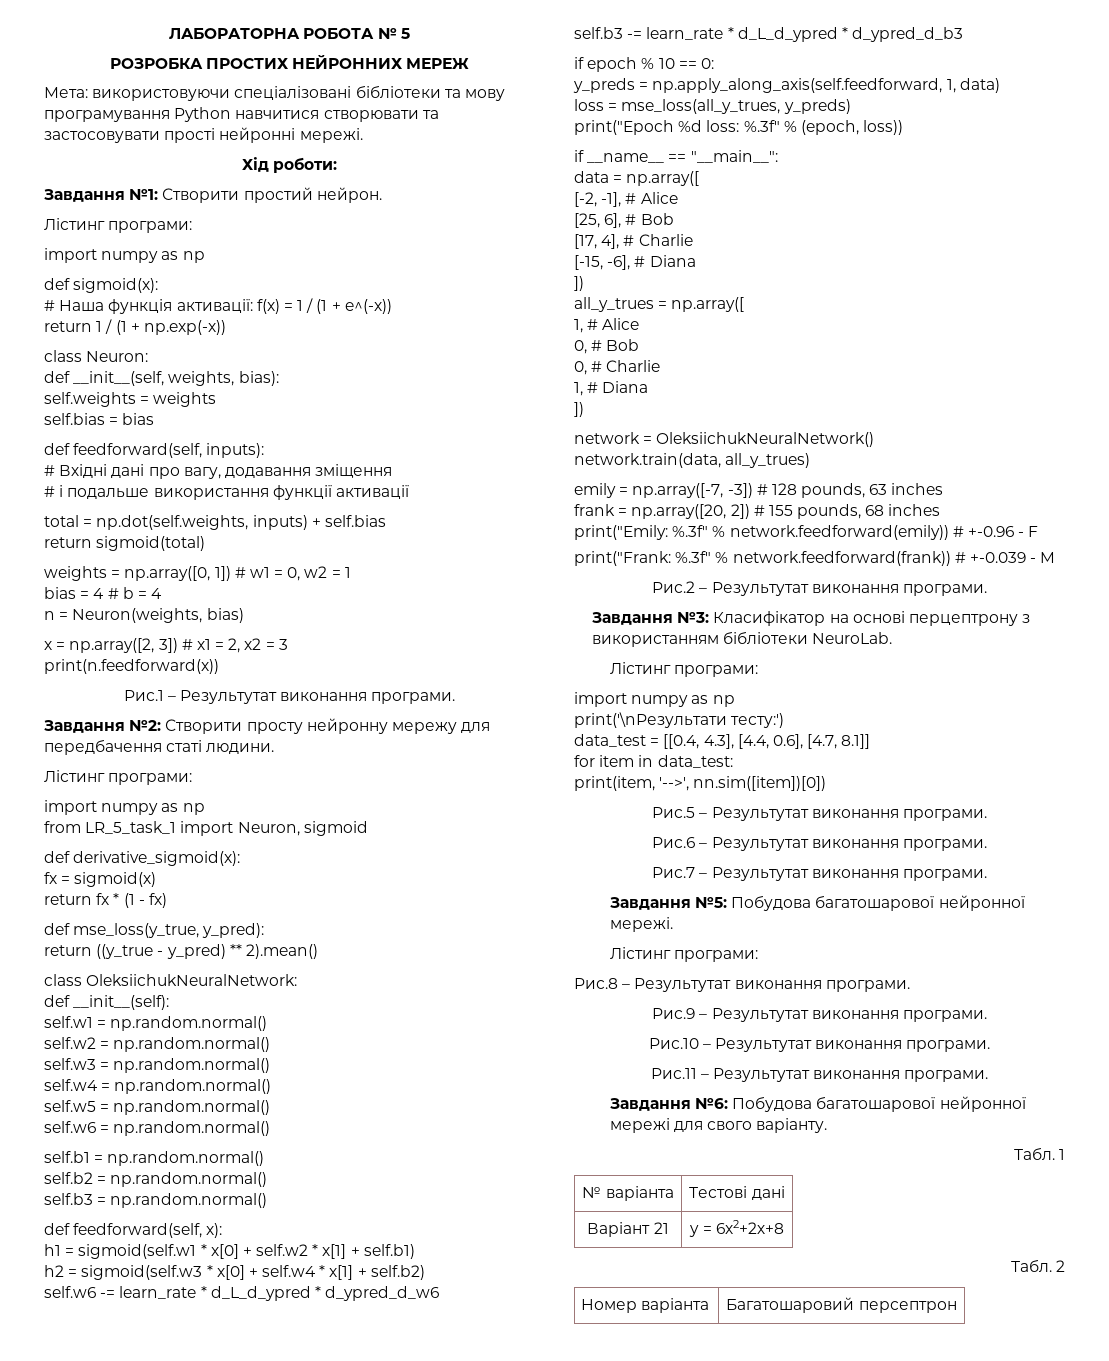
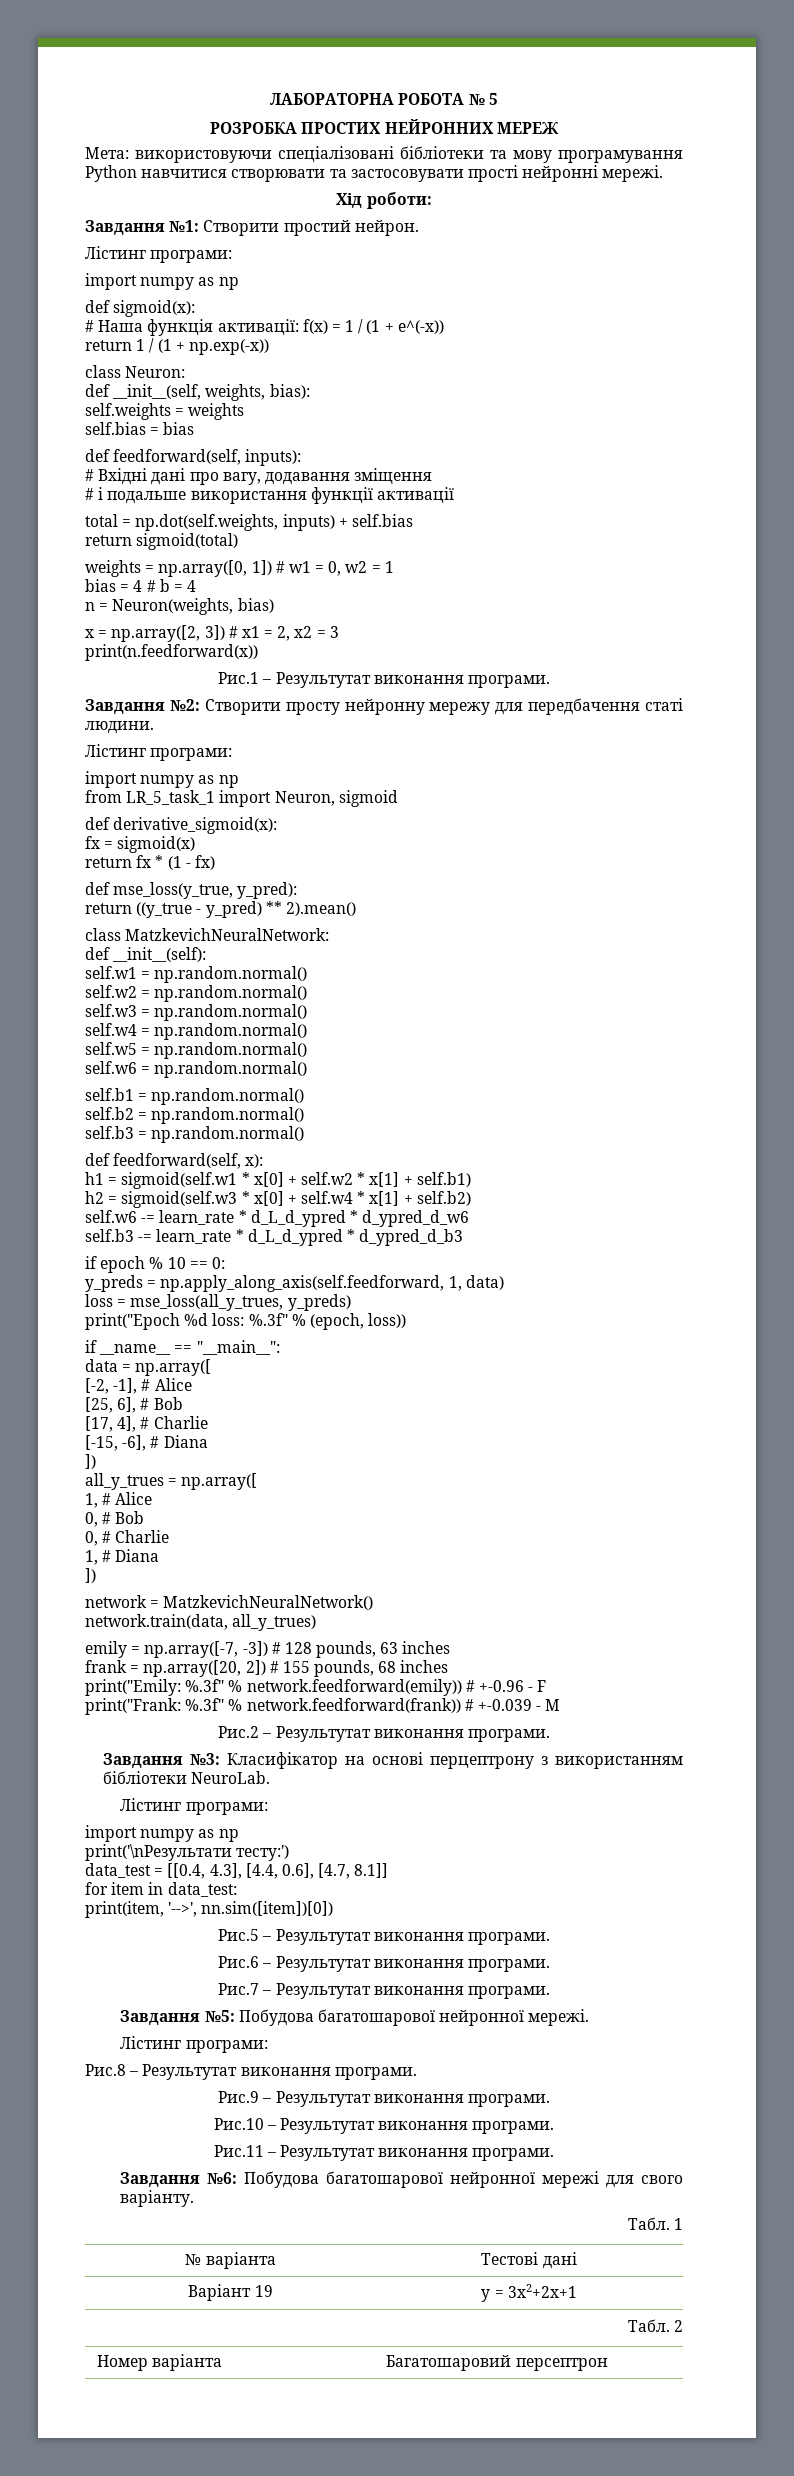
[86,974,298,986] OleksiichukNeuralNetwork: -> [125,928,330,941] MatzkevichNeuralNetwork:
[656,432,875,447] OleksiichukNeuralNetwork() -> [163,1595,374,1610] MatzkevichNeuralNetwork()
[653,1222,669,1234] 21 -> [254,2285,273,2297] 19
[715,1220,784,1234] 6x2+2х+8 -> [507,2284,577,2298] 3x2+2х+1

